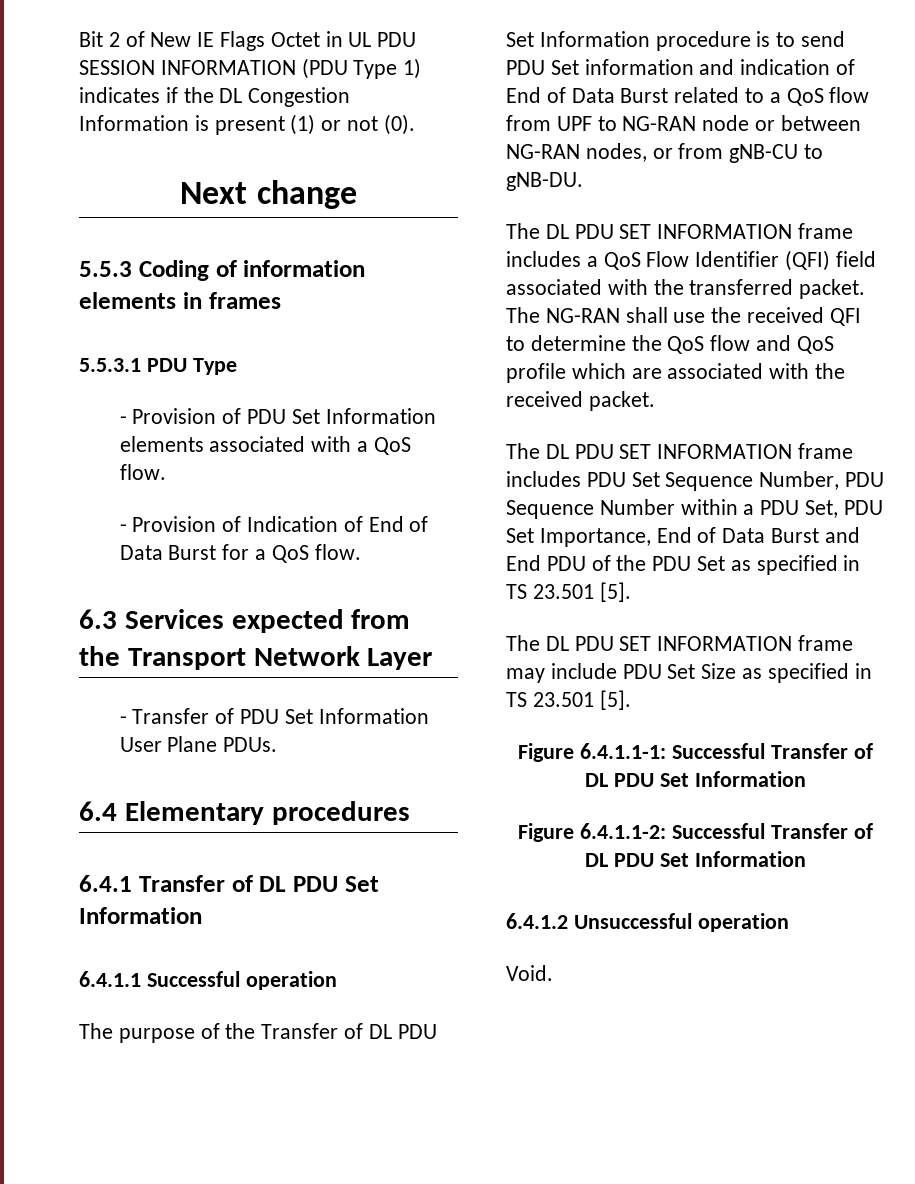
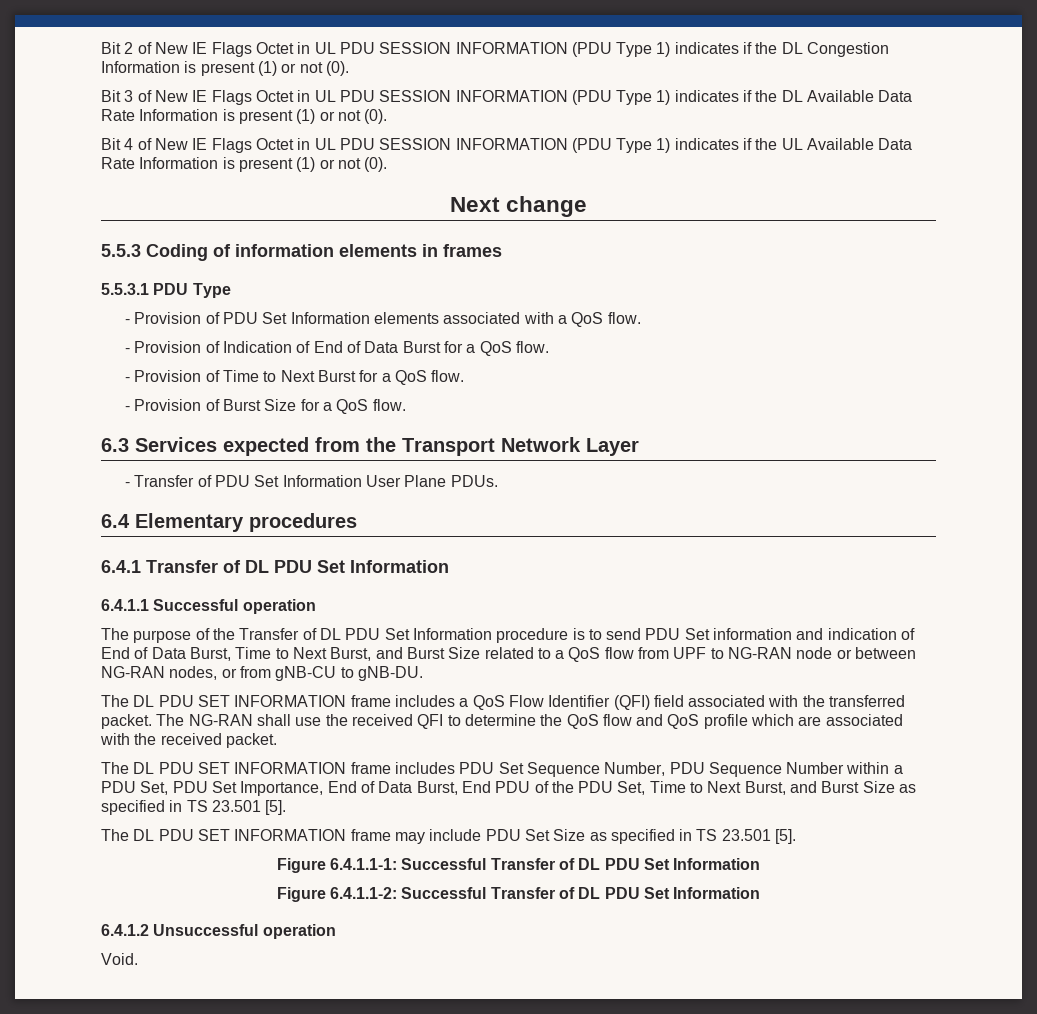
(415, 124) none -> [101,90,913,105] [101,109,388,124] [101,138,913,153] [101,157,388,172] // Bit 3 of New IE Flags Octet in UL PDU SESSION INFORMATION (PDU Type 1) indicates if the DL Available Data Rate Information is present (1) or not (0). // Bit 4 of New IE Flags Octet in UL PDU SESSION INFORMATION (PDU Type 1) indicates if the UL Available Data Rate Information is present (1) or not (0).
(361, 552) none -> [125,370,465,385] [125,399,406,414] // - Provision of Time to Next Burst for a QoS flow. // - Provision of Burst Size for a QoS flow.
[620,88,669,103] Burst -> [189,647,481,661] Burst, Time to Next Burst, and Burst Size
[771,527,860,543] Burst and -> [416,781,458,795] Burst,
[697,556,726,571] Set -> [617,781,895,795] Set, Time to Next Burst, and Burst Size

